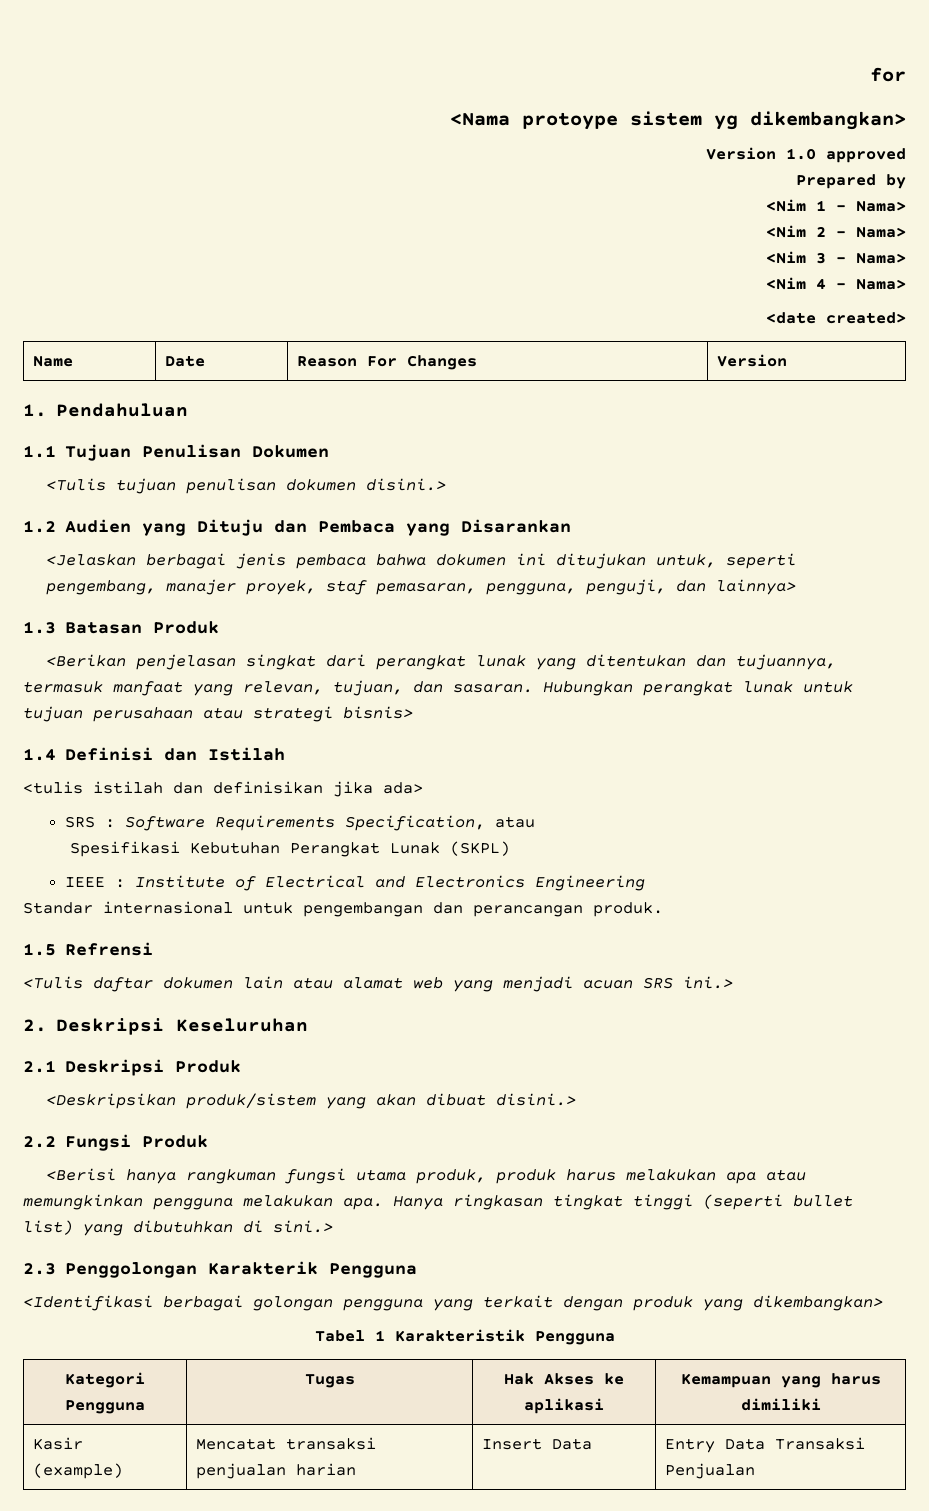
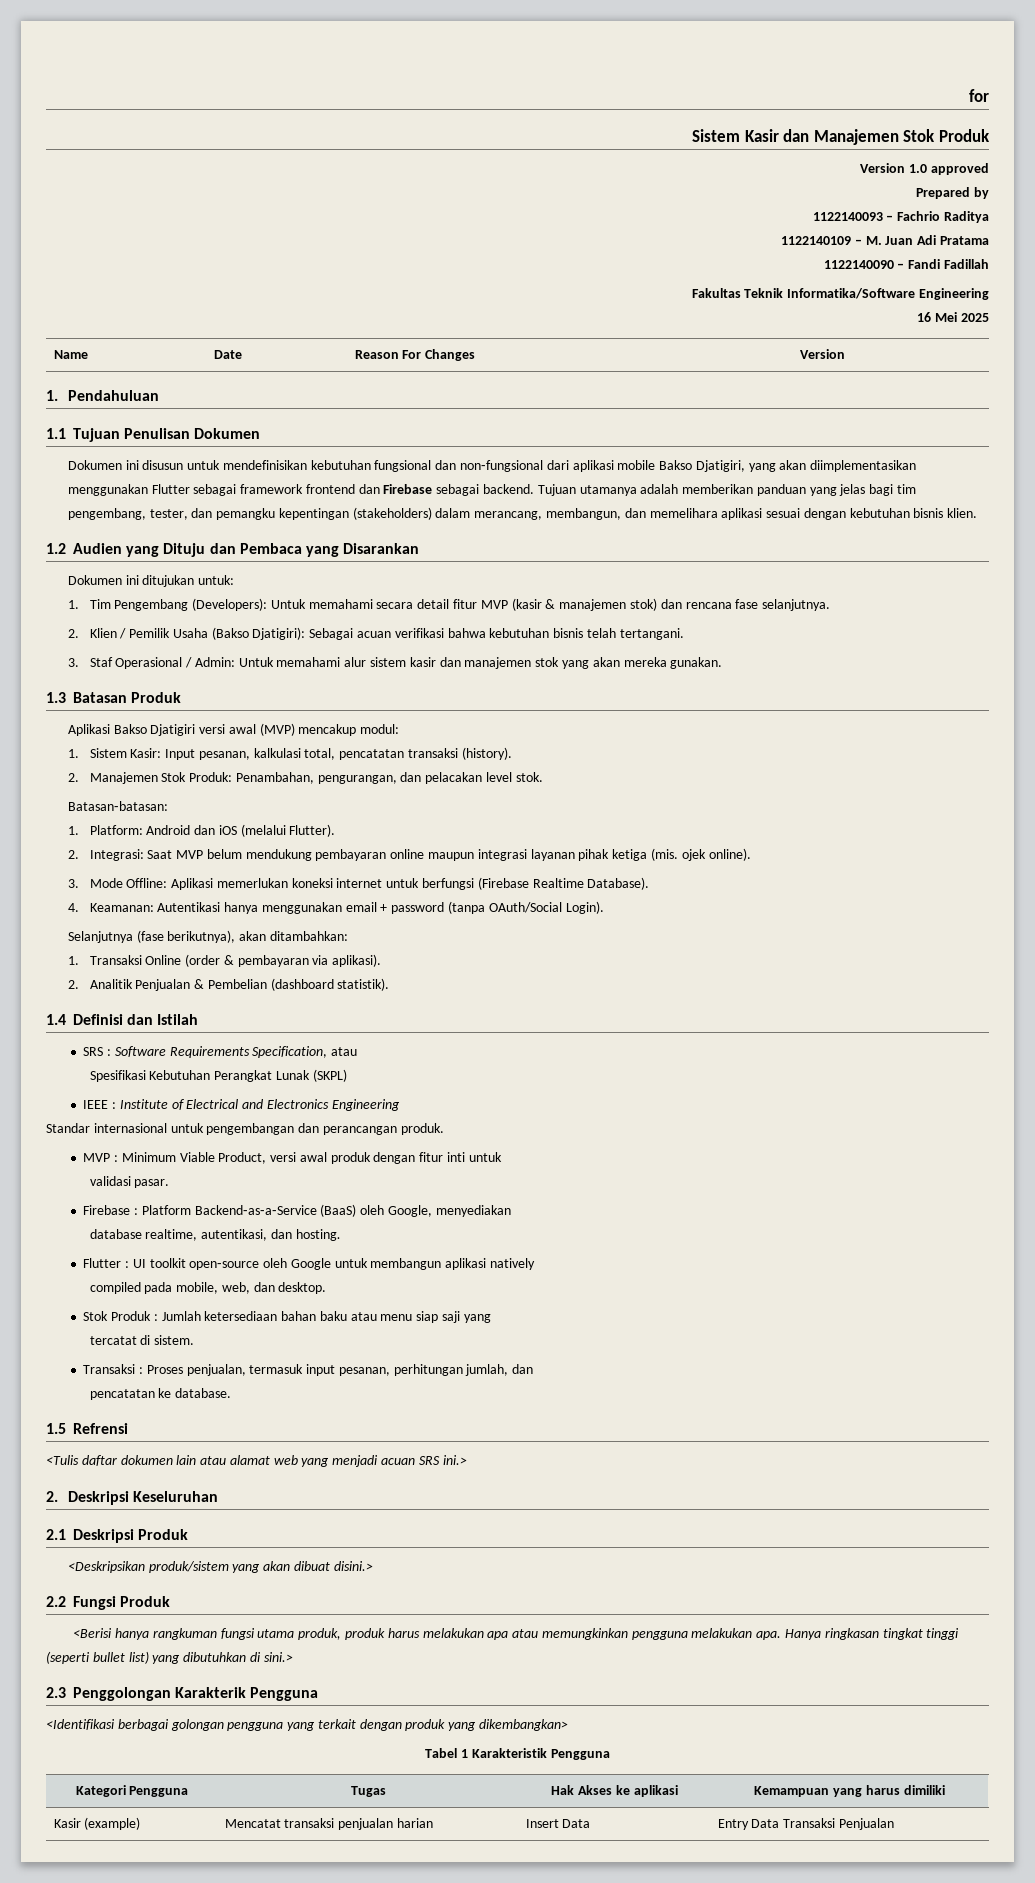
[450,111,906,130] <Nama protoype sistem yg dikembangkan> -> [692,129,991,145] Sistem Kasir dan Manajemen Stok Produk
[766,199,906,212] [766,225,906,238] [766,251,906,264] [766,277,906,290] [766,312,906,324] <Nim 1 - Nama> // <Nim 2 - Nama> // <Nim 3 - Nama> // <Nim 4 - Nama> // <date created> -> [812,211,989,223] [781,235,989,245] [823,259,989,269] [691,288,989,300] [917,312,989,322] 1122140093 – Fachrio Raditya // 1122140109 – M. Juan Adi Pratama // 1122140090 – Fandi Fadillah // Fakultas Teknik Informatika/Software Engineering // 16 Mei 2025
[46,478,447,494] <Tulis tujuan penulisan dokumen disini.> -> [67,460,917,472] [67,484,917,496] [67,507,978,520] Dokumen ini disusun untuk mendefinisikan kebutuhan fungsional dan non‑fungsional dari aplikasi mobile Bakso Djatigiri, yang akan diimplementasikan menggunakan Flutter sebagai framework frontend dan Firebase sebagai backend. Tujuan utamanya adalah memberikan panduan yang jelas bagi tim pengembang, tester, dan pemangku kepentingan (stakeholders) dalam merancang, membangun, dan memelihara aplikasi sesuai dengan kebutuhan bisnis klien.
[46,553,797,569] [46,579,797,595] [23,621,219,634] [45,654,836,670] [23,680,853,696] [23,706,413,722] [23,747,285,761] [23,781,423,797] <Jelaskan berbagai jenis pembaca bahwa dokumen ini ditujukan untuk, seperti pengembang, manajer proyek, staf pemasaran, pengguna, penguji, dan lainnya> // 1.3 Batasan Produk // <Berikan penjelasan singkat dari perangkat lunak yang ditentukan dan tujuannya, termasuk manfaat yang relevan, tujuan, dan sasaran. Hubungkan perangkat lunak untuk tujuan perusahaan atau strategi bisnis> // 1.4 Definisi dan Istilah // <tulis istilah dan definisikan jika ada> -> [67,575,235,587] [67,598,831,611] [67,627,684,640] [67,657,723,669] [46,692,182,703] [67,723,400,736] [67,747,512,760] [67,772,543,784] [67,801,168,811] [67,824,336,837] [67,848,751,861] [67,877,650,890] [67,901,604,914] [67,930,348,943] [67,954,382,967] [67,978,390,991] [46,1014,199,1025] Dokumen ini ditujukan untuk: // 1. Tim Pengembang (Developers): Untuk memahami secara detail fitur MVP (kasir & manajemen stok) dan rencana fase selanjutnya. // 2. Klien / Pemilik Usaha (Bakso Djatigiri): Sebagai acuan verifikasi bahwa kebutuhan bisnis telah tertangani. // 3. Staf Operasional / Admin: Untuk memahami alur sistem kasir dan manajemen stok yang akan mereka gunakan. // 1.3 Batasan Produk // Aplikasi Bakso Djatigiri versi awal (MVP) mencakup modul: // 1. Sistem Kasir: Input pesanan, kalkulasi total, pencatatan transaksi (history). // 2. Manajemen Stok Produk: Penambahan, pengurangan, dan pelacakan level stok. // Batasan‑batasan: // 1. Platform: Android dan iOS (melalui Flutter). // 2. Integrasi: Saat MVP belum mendukung pembayaran online maupun integrasi layanan pihak ketiga (mis. ojek online). // 3. Mode Offline: Aplikasi memerlukan koneksi internet untuk berfungsi (Firebase Realtime Database). // 4. Keamanan: Autentikasi hanya menggunakan email + password (tanpa OAuth/Social Login). // Selanjutnya (fase berikutnya), akan ditambahkan: // 1. Transaksi Online (order & pembayaran via aplikasi). // 2. Analitik Penjualan & Pembelian (dashboard statistik). // 1.4 Definisi dan Istilah
(663, 909) none -> [83,1152,502,1164] [89,1176,170,1188] [83,1204,511,1217] [89,1229,341,1241] [83,1258,535,1270] [89,1282,327,1294] [83,1311,491,1323] [89,1335,195,1345] [83,1364,534,1376] [89,1388,232,1400] // MVP : Minimum Viable Product, versi awal produk dengan fitur inti untuk // validasi pasar. // Firebase : Platform Backend‑as‑a‑Service (BaaS) oleh Google, menyediakan // database realtime, autentikasi, dan hosting. // Flutter : UI toolkit open‑source oleh Google untuk membangun aplikasi natively // compiled pada mobile, web, dan desktop. // Stok Produk : Jumlah ketersediaan bahan baku atau menu siap saji yang // tercatat di sistem. // Transaksi : Proses penjualan, termasuk input pesanan, perhitungan jumlah, dan // pencatatan ke database.

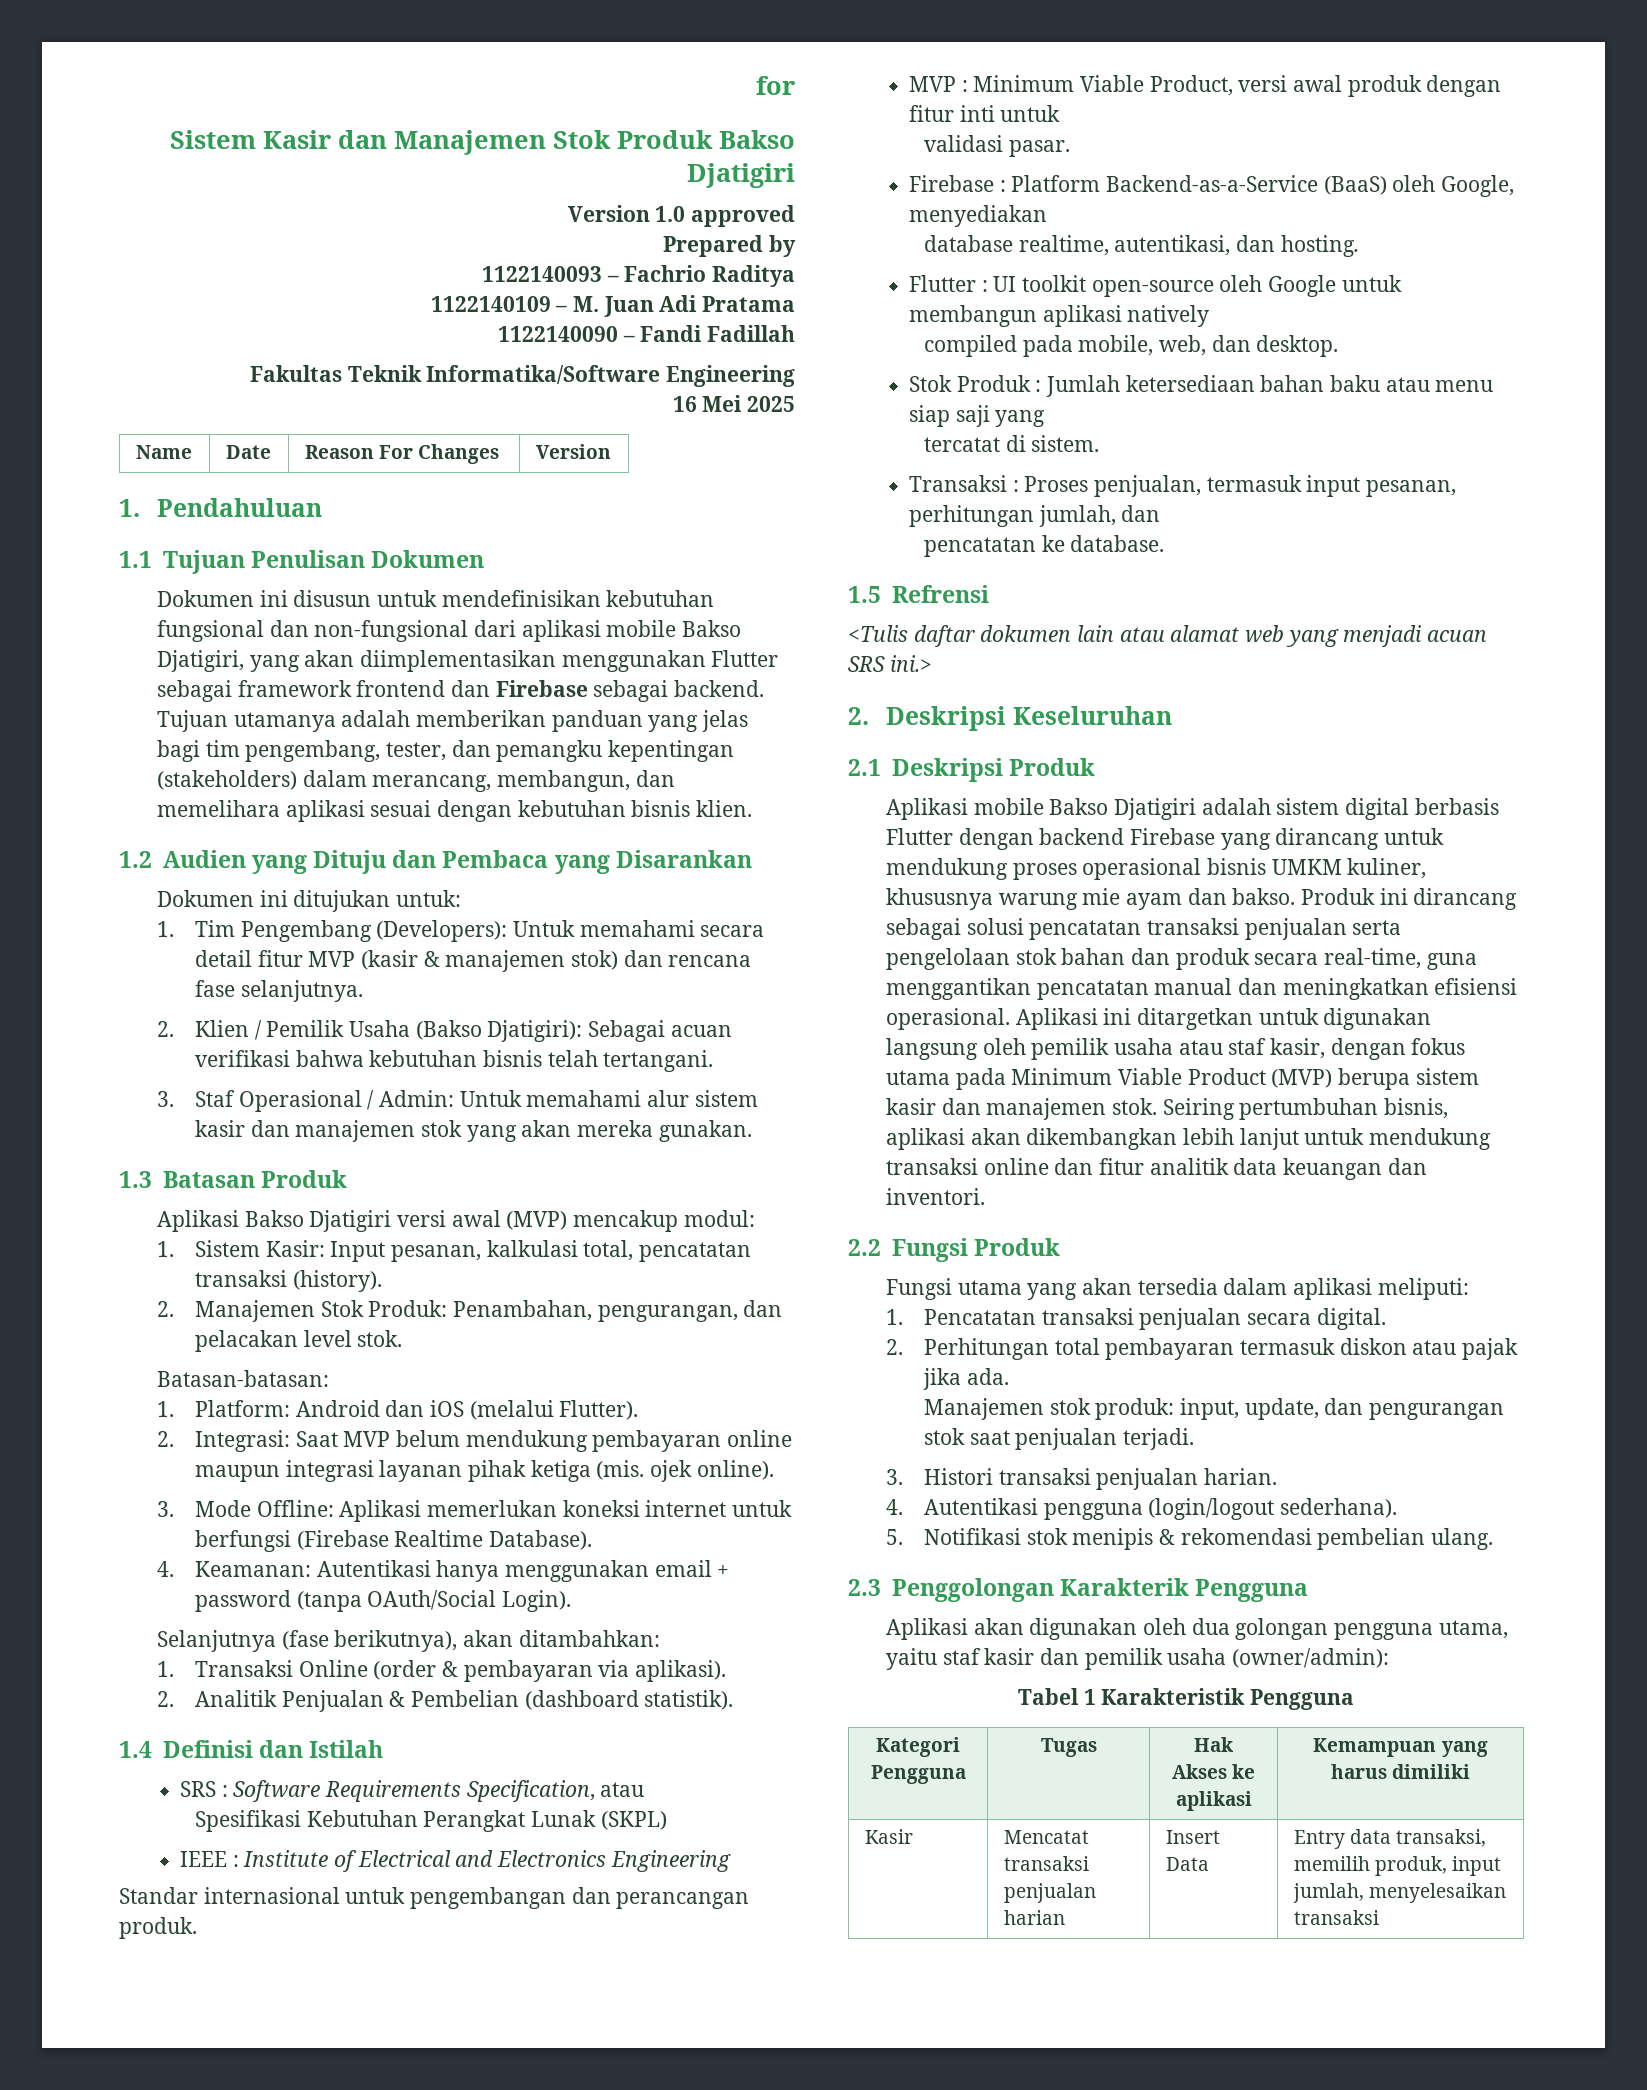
(991, 135) none -> [719,130,795,149] [687,163,795,188] Bakso Djatigiri
[67,1561,373,1573] [46,1596,171,1610] [73,1628,960,1640] [46,1651,293,1664] [46,1687,319,1701] [46,1719,569,1731] <Deskripsikan produk/sistem yang akan dibuat disini.> // 2.2 Fungsi Produk // <Berisi hanya rangkuman fungsi utama produk, produk harus melakukan apa atau memungkinkan pengguna melakukan apa. Hanya ringkasan tingkat tinggi (seperti bullet list) yang dibutuhkan di sini.> // 2.3 Penggolongan Karakterik Pengguna // <Identifikasi berbagai golongan pengguna yang terkait dengan produk yang dikembangkan> -> [886,798,1499,820] [886,828,1445,850] [886,858,1427,880] [886,888,1518,910] [886,918,1402,940] [886,948,1477,970] [886,978,1518,1000] [886,1008,1432,1030] [886,1038,1466,1060] [886,1068,1479,1090] [886,1098,1449,1120] [886,1128,1492,1150] [886,1158,1427,1180] [886,1188,986,1205] [848,1238,1060,1262] [886,1278,1469,1300] [886,1308,1386,1330] [886,1338,1519,1360] [923,1368,1009,1390] [924,1398,1505,1420] [924,1428,1195,1450] [886,1468,1278,1490] [886,1498,1398,1520] [886,1528,1494,1550] [848,1578,1308,1602] [886,1618,1508,1640] [886,1648,1390,1670] Aplikasi mobile Bakso Djatigiri adalah sistem digital berbasis Flutter dengan backend Firebase yang dirancang untuk mendukung proses operasional bisnis UMKM kuliner, khususnya warung mie ayam dan bakso. Produk ini dirancang sebagai solusi pencatatan transaksi penjualan serta pengelolaan stok bahan dan produk secara real-time, guna menggantikan pencatatan manual dan meningkatkan efisiensi operasional. Aplikasi ini ditargetkan untuk digunakan langsung oleh pemilik usaha atau staf kasir, dengan fokus utama pada Minimum Viable Product (MVP) berupa sistem kasir dan manajemen stok. Seiring pertumbuhan bisnis, aplikasi akan dikembangkan lebih lanjut untuk mendukung transaksi online dan fitur analitik data keuangan dan inventori. // 2.2 Fungsi Produk // Fungsi utama yang akan tersedia dalam aplikasi meliputi: // 1. Pencatatan transaksi penjualan secara digital. // 2. Perhitungan total pembayaran termasuk diskon atau pajak jika ada. // Manajemen stok produk: input, update, dan pengurangan stok saat penjualan terjadi. // 3. Histori transaksi penjualan harian. // 4. Autentikasi pengguna (login/logout sederhana). // 5. Notifikasi stok menipis & rekomendasi pembelian ulang. // 2.3 Penggolongan Karakterik Pengguna // Aplikasi akan digunakan oleh dua golongan pengguna utama, yaitu staf kasir dan pemilik usaha (owner/admin):
[84,1817,141,1830] (example) -> (913, 1836) none
[751,1818,894,1830] Data Transaksi Penjualan -> [1349,1829,1486,1847] [1293,1856,1501,1876] [1292,1883,1506,1903] [1293,1910,1379,1925] data transaksi, memilih produk, input jumlah, menyelesaikan transaksi

